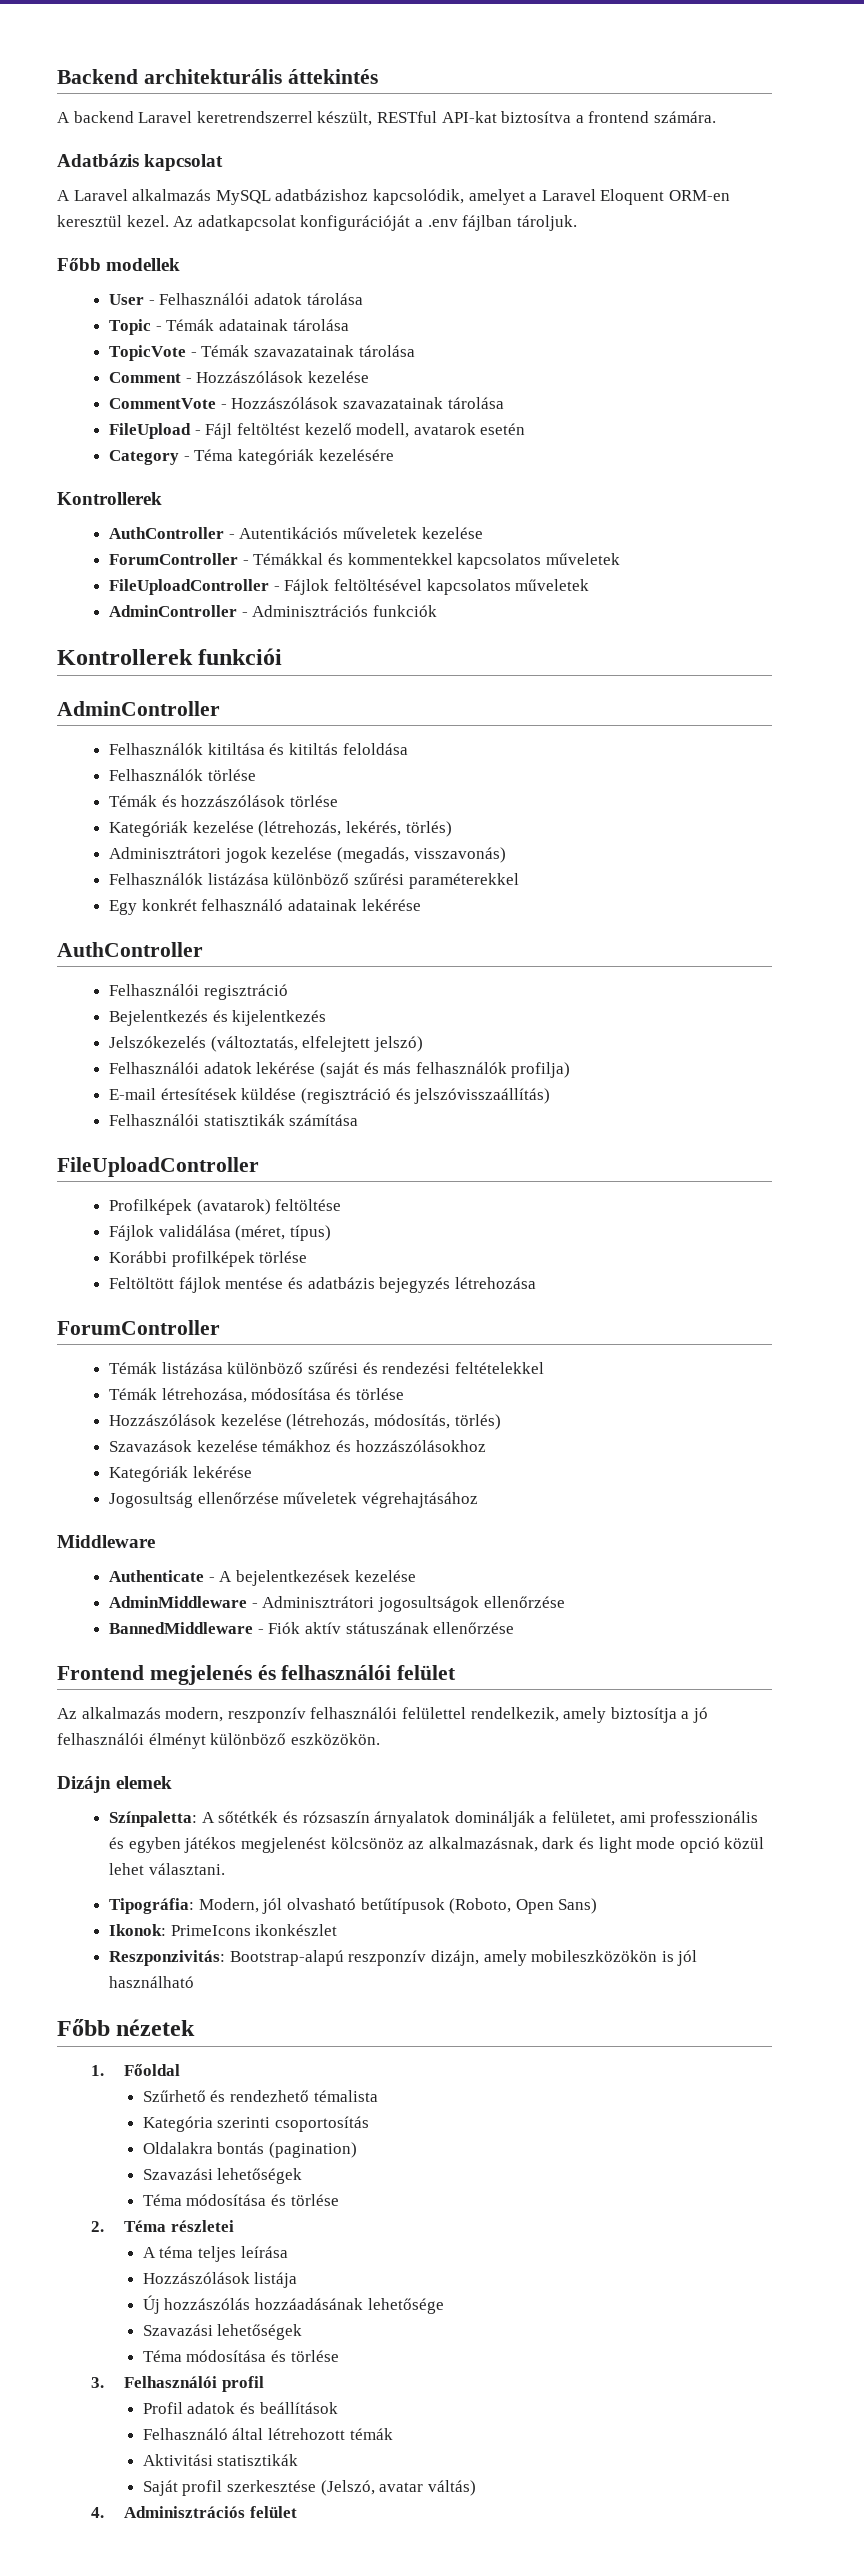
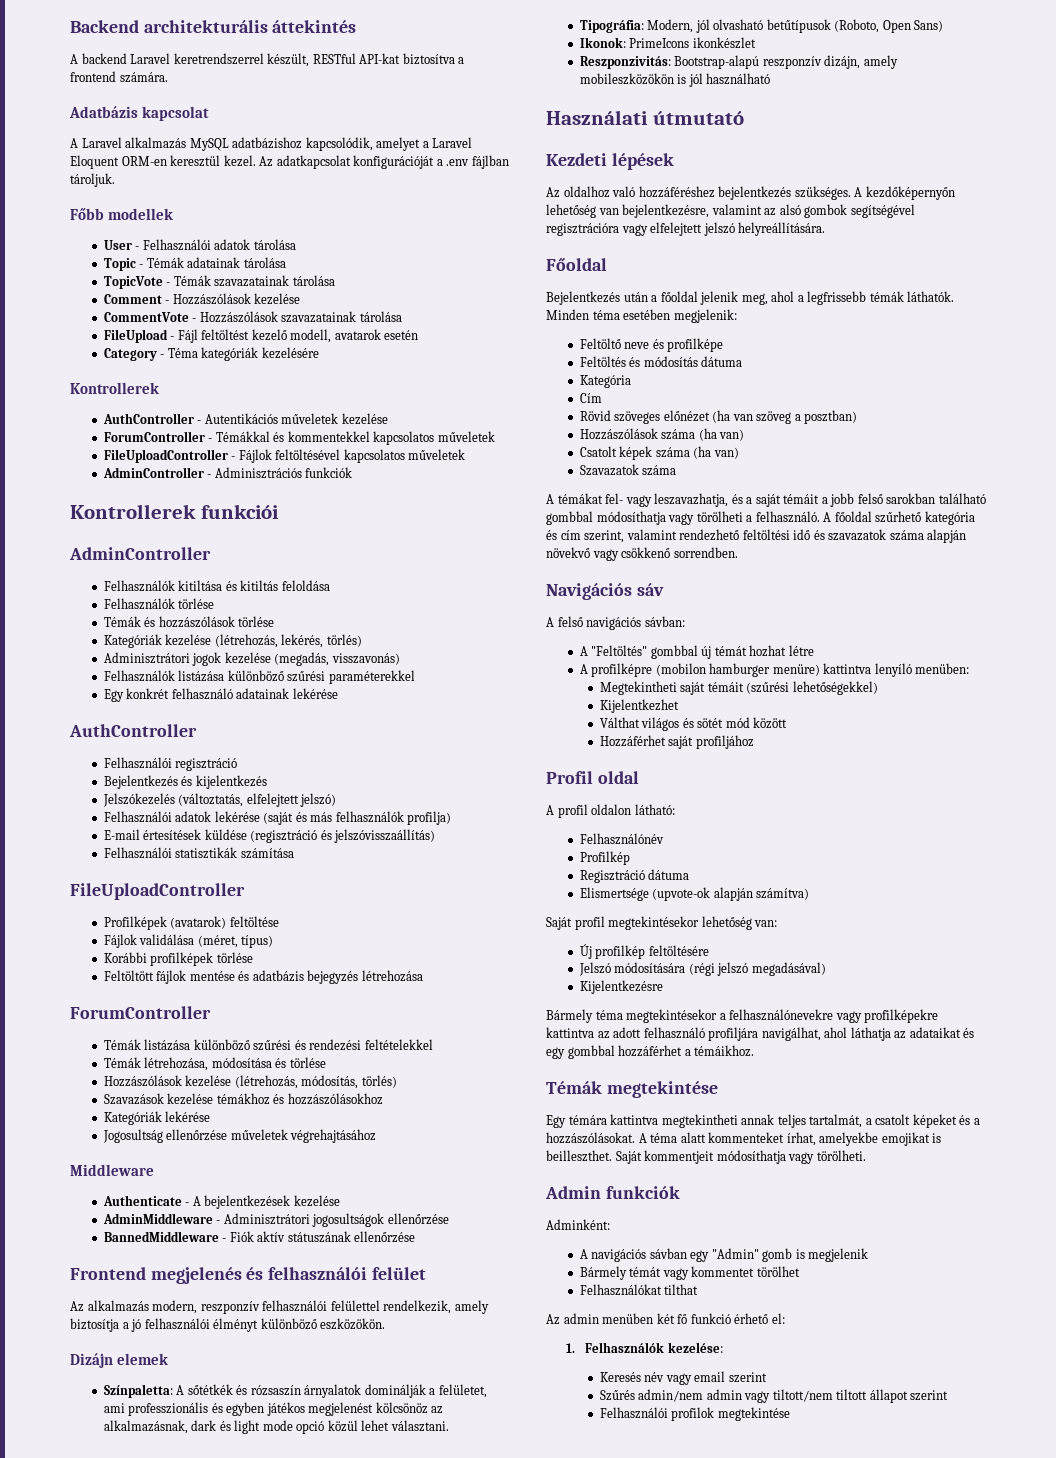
[57,2019,196,2036] [90,2064,181,2076] [142,2090,378,2102] [142,2116,370,2132] [142,2142,358,2158] [142,2168,303,2184] [142,2194,339,2206] [90,2220,234,2232] [142,2246,288,2262] [142,2272,298,2288] [142,2295,444,2314] [142,2324,303,2340] [142,2350,339,2362] [90,2376,264,2392] [142,2402,338,2414] [142,2428,393,2440] [142,2454,299,2466] [142,2480,476,2496] [90,2506,297,2518] Főbb nézetek // 1. Főoldal // Szűrhető és rendezhető témalista // Kategória szerinti csoportosítás // Oldalakra bontás (pagination) // Szavazási lehetőségek // Téma módosítása és törlése // 2. Téma részletei // A téma teljes leírása // Hozzászólások listája // Új hozzászólás hozzáadásának lehetősége // Szavazási lehetőségek // Téma módosítása és törlése // 3. Felhasználói profil // Profil adatok és beállítások // Felhasználó által létrehozott témák // Aktivitási statisztikák // Saját profil szerkesztése (Jelszó, avatar váltás) // 4. Adminisztrációs felület -> [546,110,744,125] [546,153,674,170] [546,186,955,200] [546,204,915,218] [546,222,826,236] [546,258,607,271] [546,291,955,305] [546,309,737,323] [579,338,724,352] [579,356,743,367] [579,375,631,388] [579,393,602,403] [579,410,858,424] [579,428,745,441] [579,446,739,460] [579,464,677,476] [546,493,986,507] [546,511,975,525] [546,529,967,543] [546,547,738,561] [546,583,664,600] [546,616,685,630] [579,645,814,659] [579,663,970,677] [599,681,878,695] [599,699,679,713] [599,717,788,731] [599,735,754,749] [546,771,639,784] [546,804,675,818] [579,833,664,845] [579,851,630,865] [579,869,690,883] [579,887,810,901] [546,916,778,930] [579,944,709,959] [578,962,826,976] [579,980,663,994] [546,1009,939,1023] [546,1027,975,1041] [546,1045,755,1059] [546,1081,718,1098] [546,1114,980,1128] [546,1132,942,1146] [546,1150,866,1164] [545,1186,680,1199] [546,1219,610,1230] [579,1248,869,1262] [579,1266,800,1280] [579,1284,699,1296] [546,1313,785,1325] [565,1342,723,1353] [599,1371,767,1385] [599,1389,949,1403] [599,1407,790,1421] Használati útmutató // Kezdeti lépések // Az oldalhoz való hozzáféréshez bejelentkezés szükséges. A kezdőképernyőn lehetőség van bejelentkezésre, valamint az alsó gombok segítségével regisztrációra vagy elfelejtett jelszó helyreállítására. // Főoldal // Bejelentkezés után a főoldal jelenik meg, ahol a legfrissebb témák láthatók. Minden téma esetében megjelenik: // Feltöltő neve és profilképe // Feltöltés és módosítás dátuma // Kategória // Cím // Rövid szöveges előnézet (ha van szöveg a posztban) // Hozzászólások száma (ha van) // Csatolt képek száma (ha van) // Szavazatok száma // A témákat fel- vagy leszavazhatja, és a saját témáit a jobb felső sarokban található gombbal módosíthatja vagy törölheti a felhasználó. A főoldal szűrhető kategória és cím szerint, valamint rendezhető feltöltési idő és szavazatok száma alapján növekvő vagy csökkenő sorrendben. // Navigációs sáv // A felső navigációs sávban: // A "Feltöltés" gombbal új témát hozhat létre // A profilképre (mobilon hamburger menüre) kattintva lenyíló menüben: // Megtekintheti saját témáit (szűrési lehetőségekkel) // Kijelentkezhet // Válthat világos és sötét mód között // Hozzáférhet saját profiljához // Profil oldal // A profil oldalon látható: // Felhasználónév // Profilkép // Regisztráció dátuma // Elismertsége (upvote-ok alapján számítva) // Saját profil megtekintésekor lehetőség van: // Új profilkép feltöltésére // Jelszó módosítására (régi jelszó megadásával) // Kijelentkezésre // Bármely téma megtekintésekor a felhasználónevekre vagy profilképekre kattintva az adott felhasználó profiljára navigálhat, ahol láthatja az adataikat és egy gombbal hozzáférhet a témáikhoz. // Témák megtekintése // Egy témára kattintva megtekintheti annak teljes tartalmát, a csatolt képeket és a hozzászólásokat. A téma alatt kommenteket írhat, amelyekbe emojikat is beilleszthet. Saját kommentjeit módosíthatja vagy törölheti. // Admin funkciók // Adminként: // A navigációs sávban egy "Admin" gomb is megjelenik // Bármely témát vagy kommentet törölhet // Felhasználókat tilthat // Az admin menüben két fő funkció érhető el: // 1. Felhasználók kezelése: // Keresés név vagy email szerint // Szűrés admin/nem admin vagy tiltott/nem tiltott állapot szerint // Felhasználói profilok megtekintése

